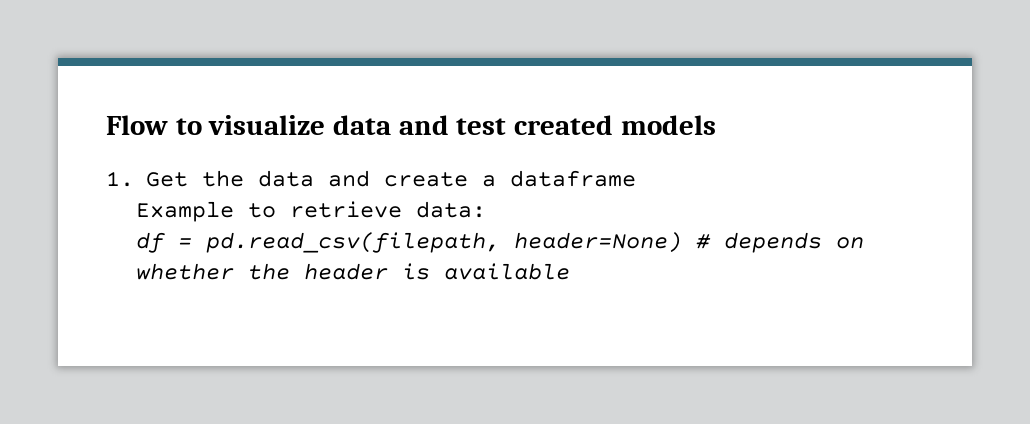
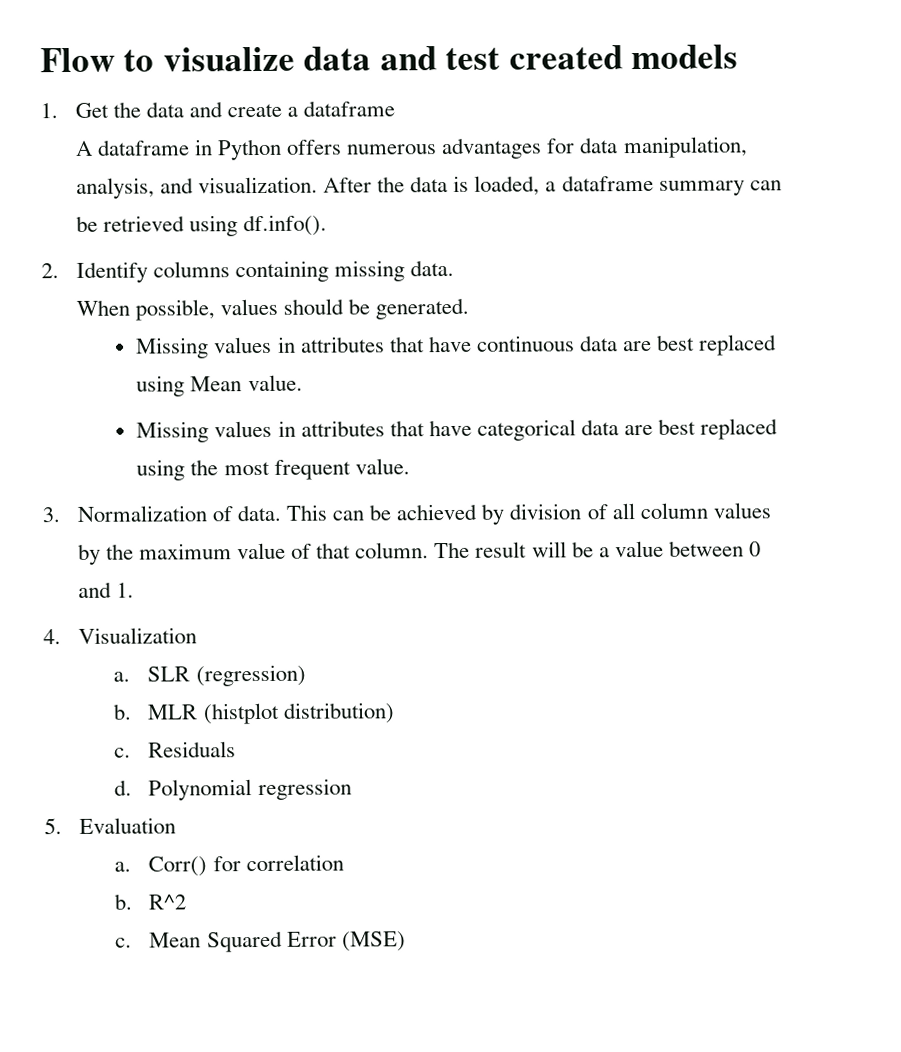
[135,201,486,222] [135,232,864,253] [135,263,570,280] Example to retrieve data: // df = pd.read_csv(filepath, header=None) # depends on whether the header is available -> [74,136,748,161] [75,174,782,199] [75,214,328,237] [41,259,455,283] [75,297,470,321] [136,334,778,359] [136,374,303,397] [136,418,779,443] [136,458,410,481] [42,502,771,525] [77,540,761,565] [77,581,134,598] [43,627,197,645] [112,664,306,687] [112,702,395,725] [113,741,237,758] [113,778,352,801] [44,817,176,835] [113,854,344,877] [113,893,188,910] [114,930,406,953] A dataframe in Python offers numerous advantages for data manipulation, analysis, and visualization. After the data is loaded, a dataframe summary can be retrieved using df.info(). // 2. Identify columns containing missing data. // When possible, values should be generated. // Missing values in attributes that have continuous data are best replaced using Mean value. // Missing values in attributes that have categorical data are best replaced using the most frequent value. // 3. Normalization of data. This can be achieved by division of all column values by the maximum value of that column. The result will be a value between 0 and 1. // 4. Visualization // a. SLR (regression) // b. MLR (histplot distribution) // c. Residuals // d. Polynomial regression // 5. Evaluation // a. Corr() for correlation // b. R^2 // c. Mean Squared Error (MSE)

